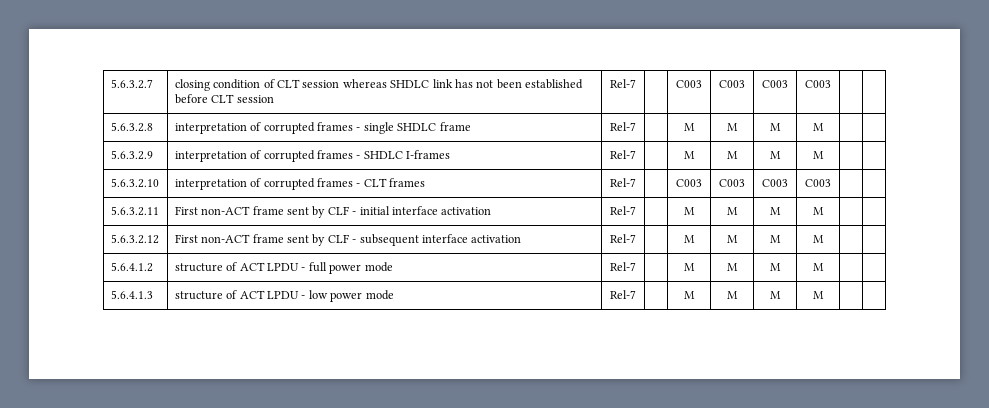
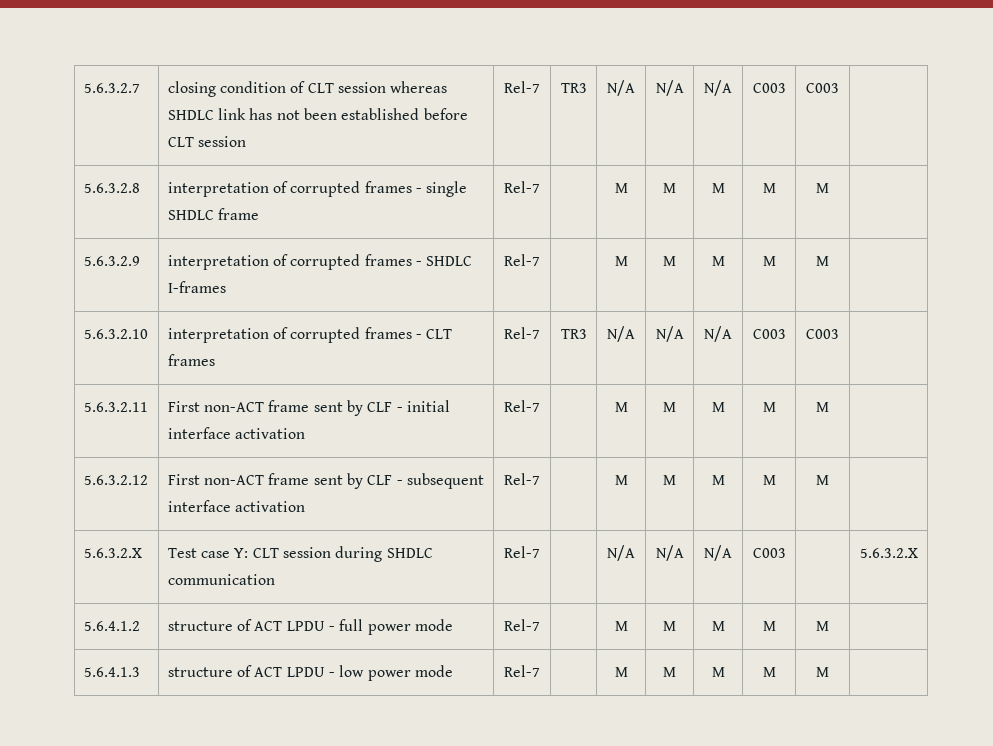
[676,80,702,88] [719,80,745,88] [762,80,788,88] [805,80,831,88] | C003 | C003 | C003 | C003 | -> [560,83,587,93] [607,80,635,96] [655,80,684,96] [704,80,732,96] [752,83,786,93] [806,83,839,93] TR3 | N/A | N/A | N/A | C003 | C003
(824, 127) none -> [816,183,829,193] M
(824, 155) none -> [816,256,829,266] M
[676,179,702,187] [719,179,745,187] [762,179,788,187] [805,179,831,187] | C003 | C003 | C003 | C003 | -> [560,329,587,339] [607,326,635,342] [655,326,684,342] [704,326,732,342] [752,329,786,339] [806,329,839,339] TR3 | N/A | N/A | N/A | C003 | C003
(824, 211) none -> [816,402,829,412] M
(824, 239) | -> [816,475,829,485] [83,548,142,558] [167,546,433,562] [167,574,275,585] [504,546,540,558] [607,545,635,561] [655,545,684,561] [704,545,732,561] [752,548,786,558] [859,548,918,558] M | // 5.6.3.2.X | Test case Y: CLT session during SHDLC communication | Rel-7 | | N/A | N/A | N/A | C003 | | 5.6.3.2.X
(824, 267) none -> [816,621,829,631] M
(824, 295) none -> [816,667,829,677] M

